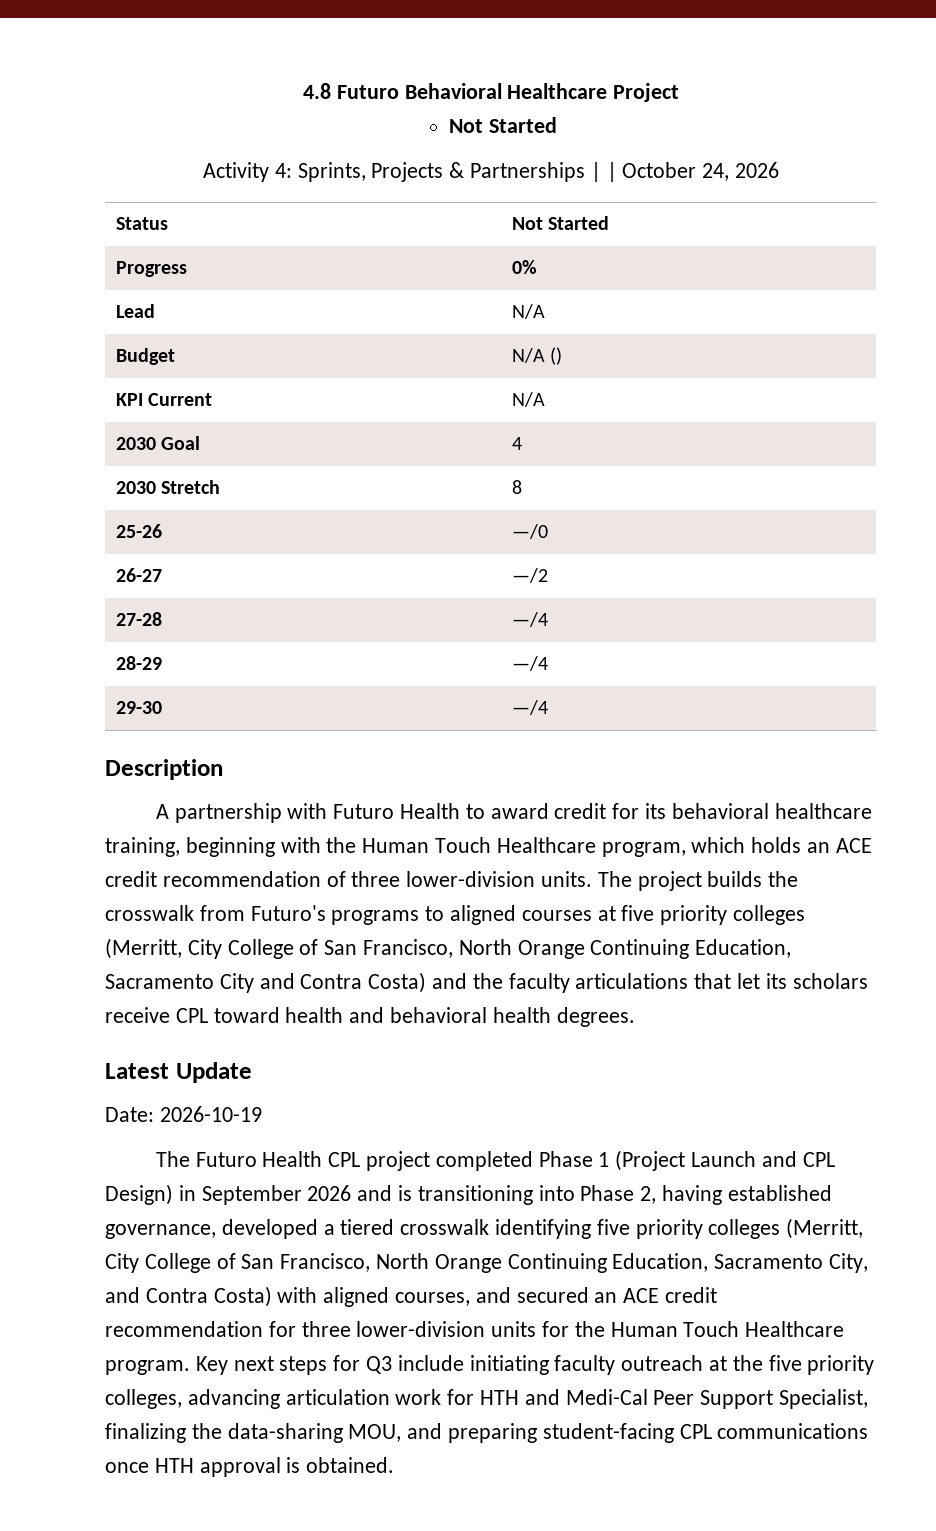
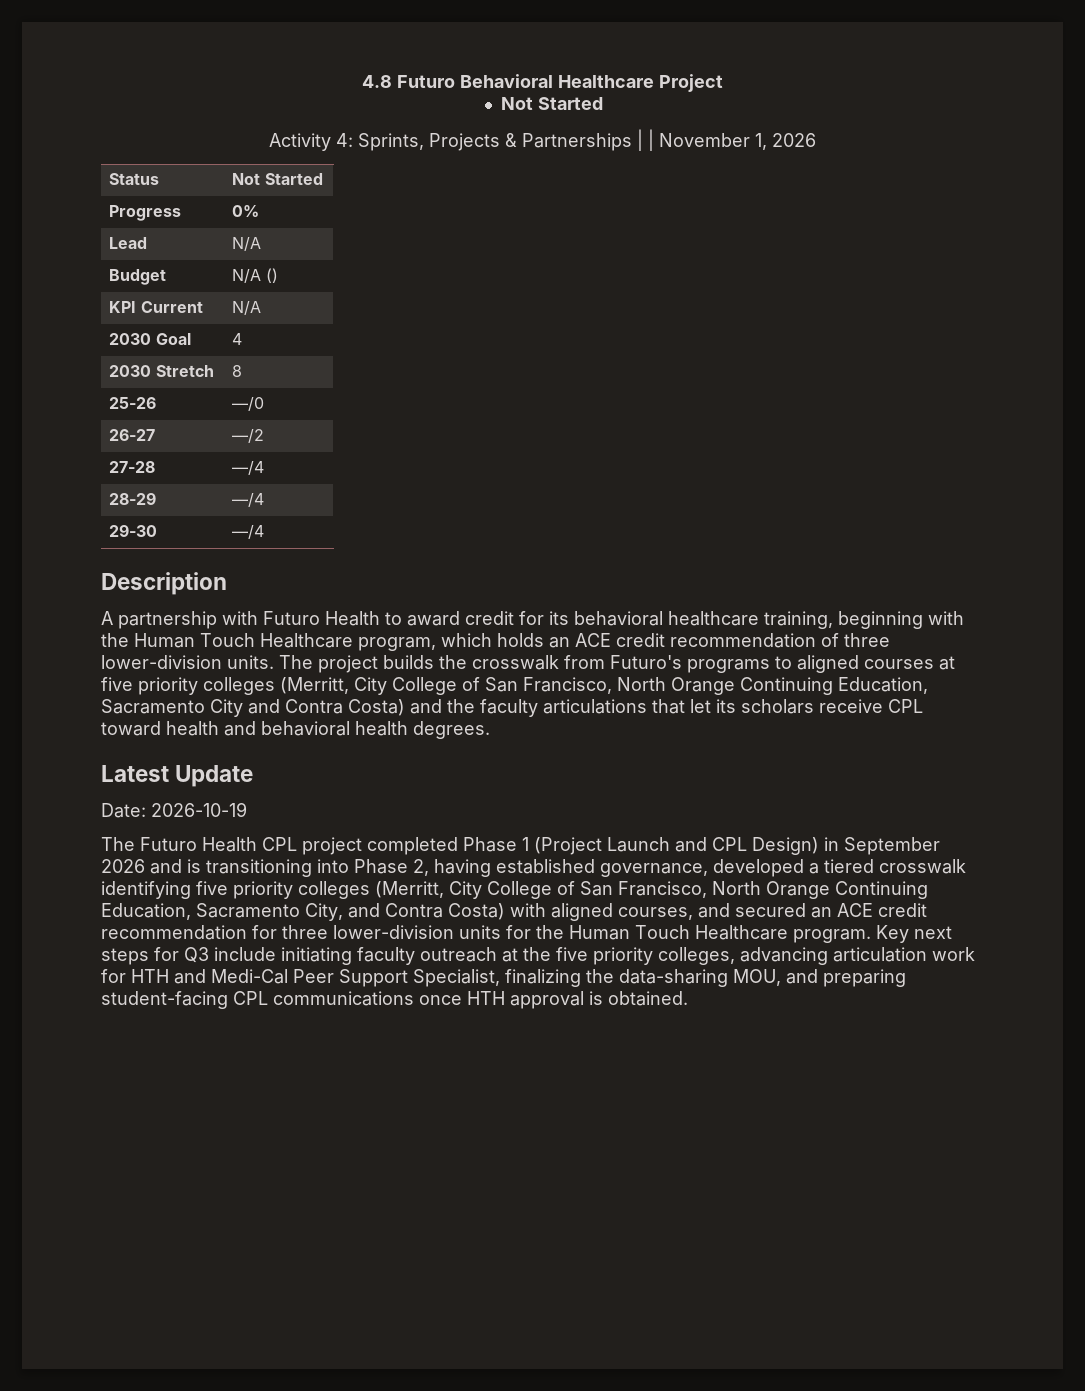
[622,162,730,181] October 24, -> [659,133,767,150] November 1,

